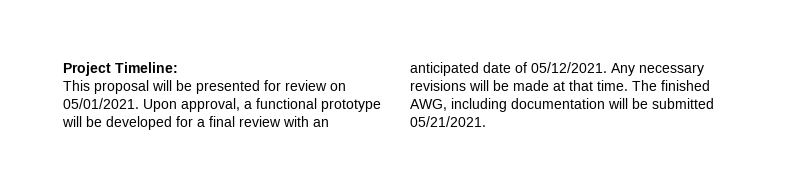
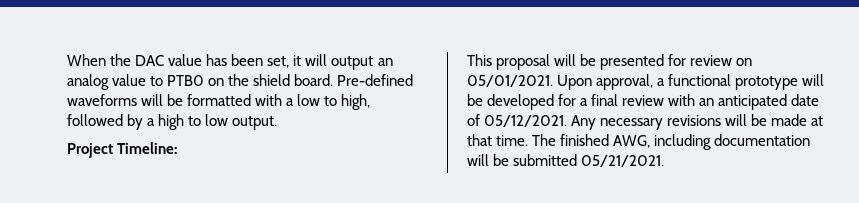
(63, 69) none -> [67,54,393,70] [67,74,414,90] [67,94,371,110] [67,114,278,130] When the DAC value has been set, it will output an analog value to PTB0 on the shield board. Pre-defined waveforms will be formatted with a low to high, followed by a high to low output. //

